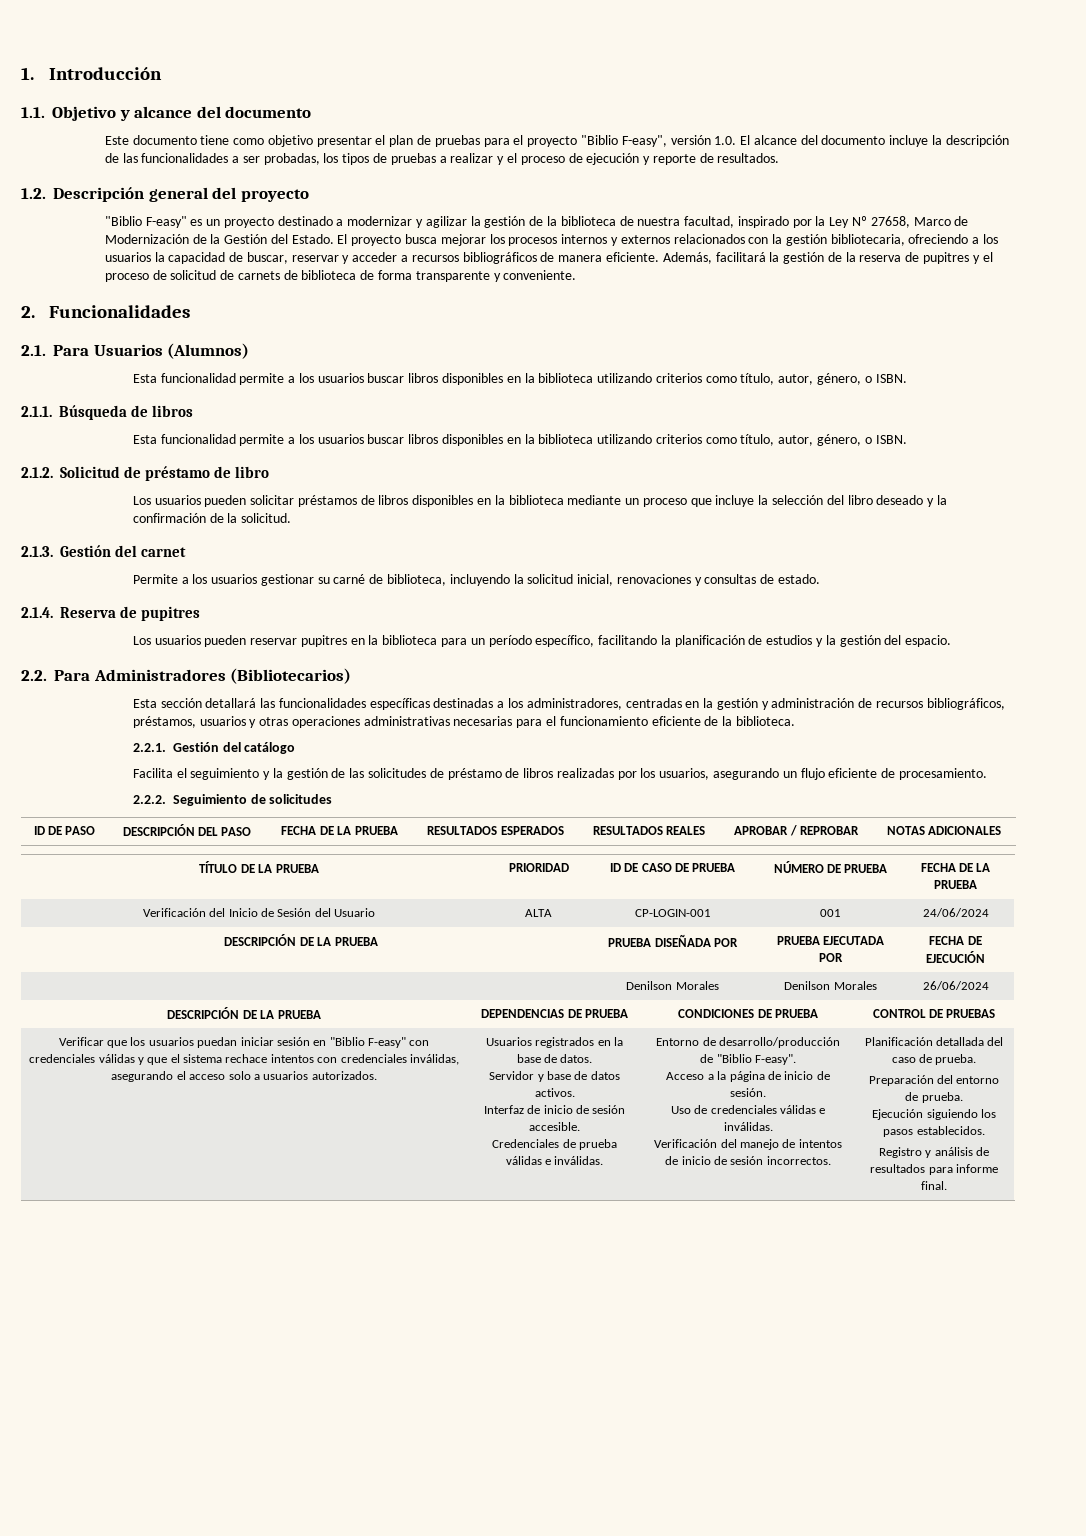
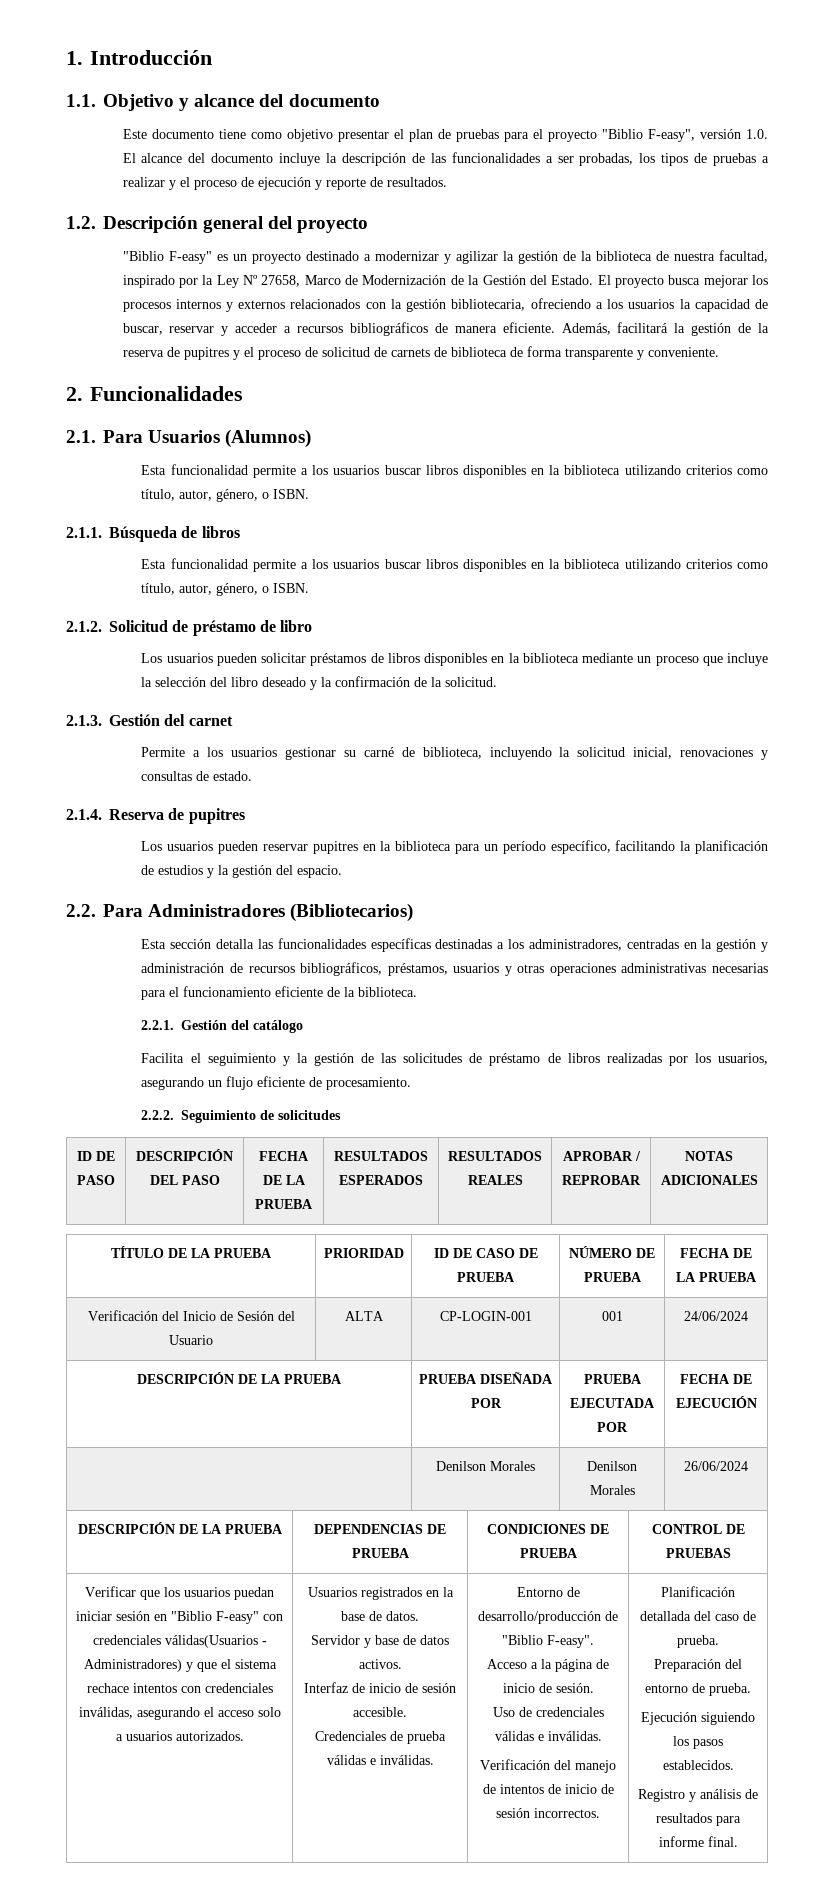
[205,698,257,708] detallará -> [216,939,255,949] detalla
[98,1054,135,1063] válidas -> [164,1635,267,1648] [83,1659,182,1672] válidas(Usuarios - Administradores)

